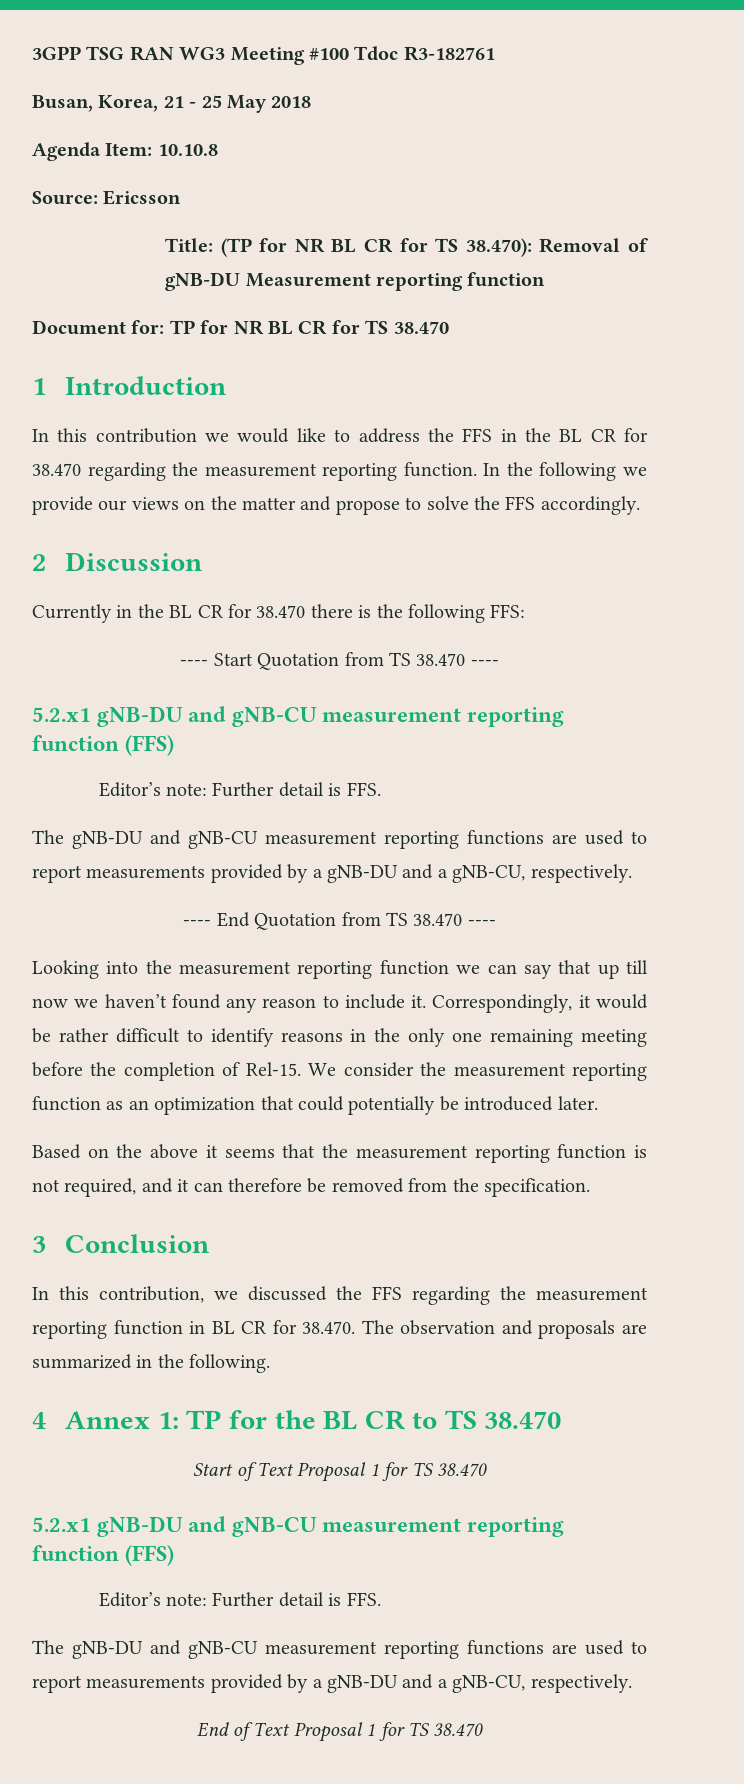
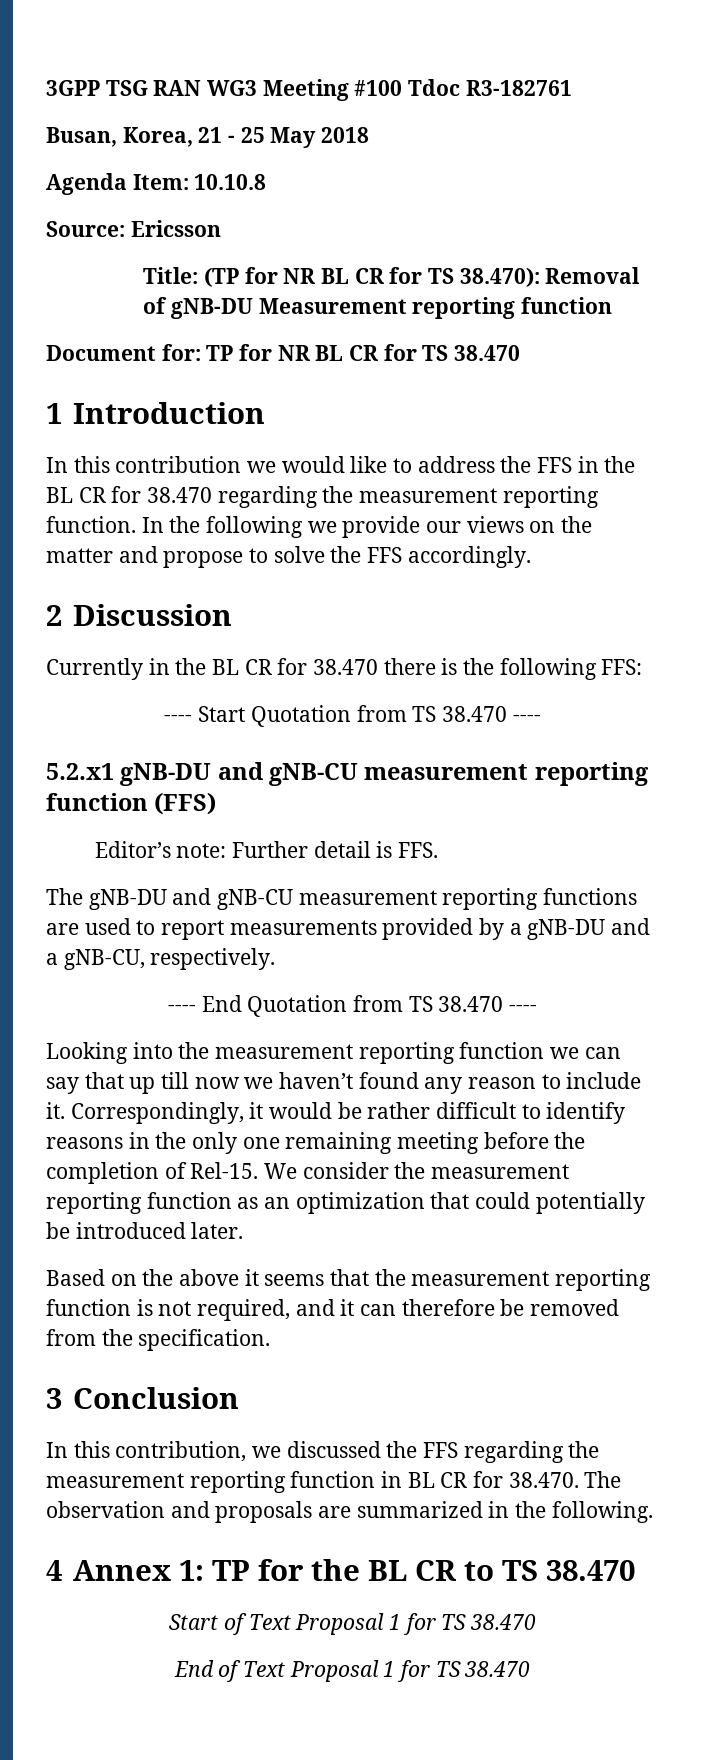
[32,1516,565,1537] [32,1545,175,1566] [98,1592,381,1607] [32,1640,647,1659] [32,1674,632,1693] // 5.2.x1 gNB-DU and gNB-CU measurement reporting function (FFS) // Editor’s note: Further detail is FFS. // The gNB-DU and gNB-CU measurement reporting functions are used to report measurements provided by a gNB-DU and a gNB-CU, respectively. -> (536, 1622) none

